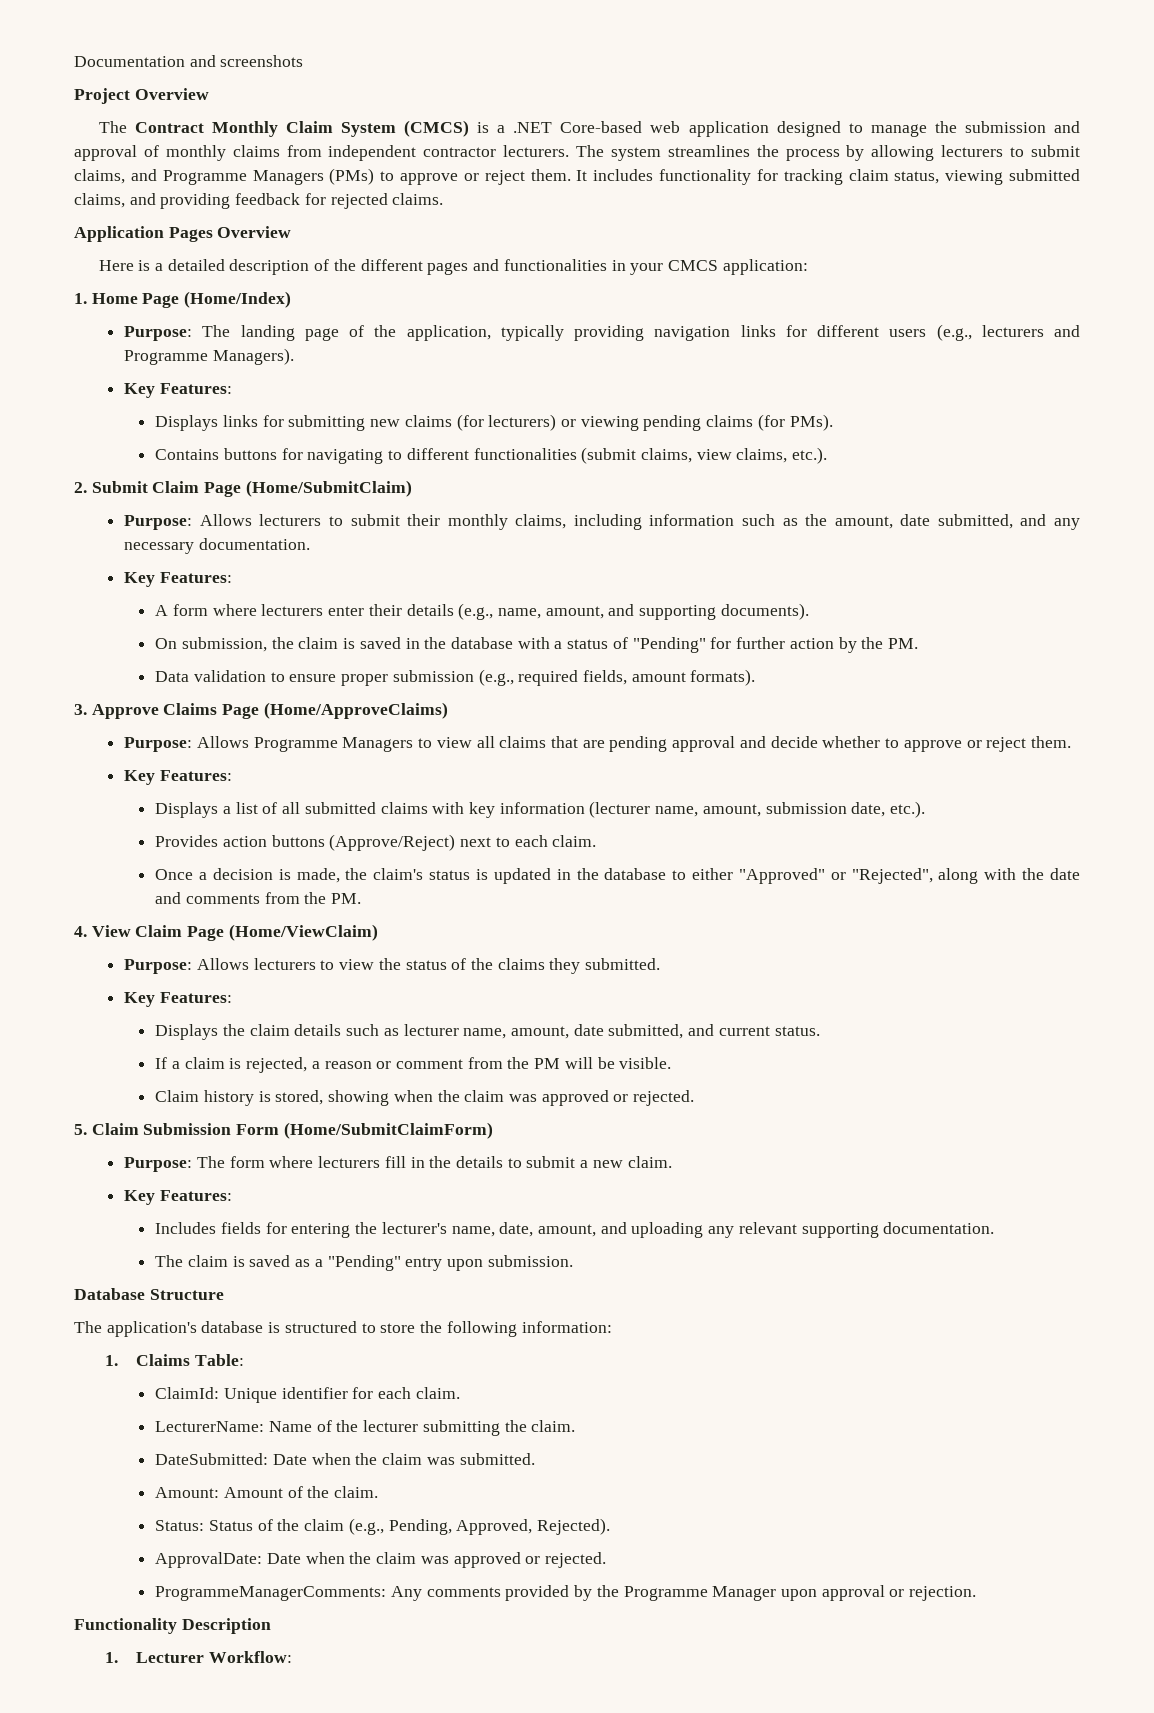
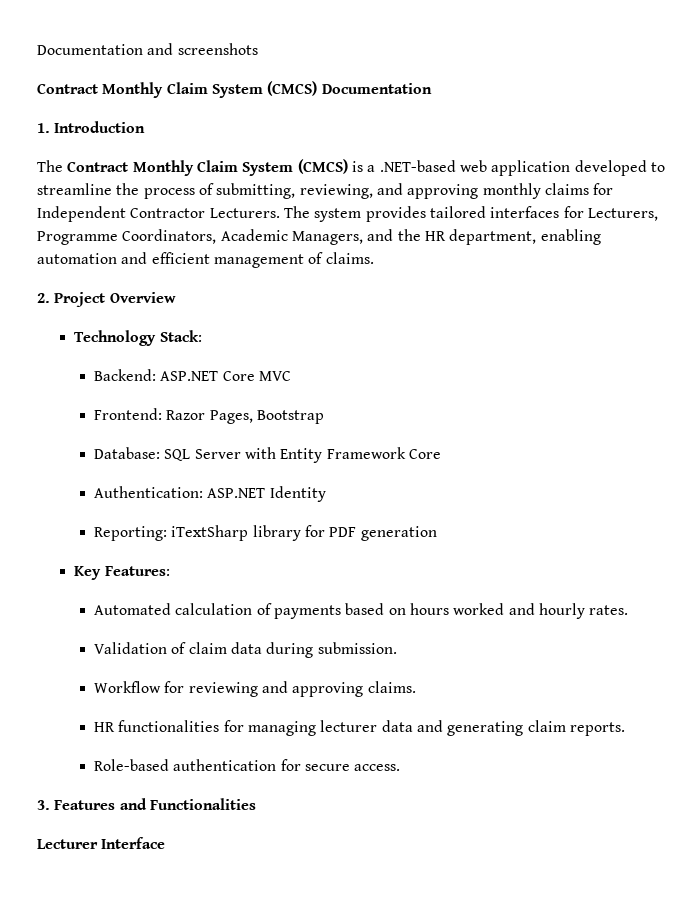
[74,88,209,104] Project Overview -> [37,81,432,98] [37,121,146,133] Contract Monthly Claim System (CMCS) Documentation // 1. Introduction
[513,121,1081,137] [74,145,1080,161] [74,168,1081,185] [74,193,444,209] [74,226,292,242] [98,259,808,275] [74,291,292,308] [124,324,1080,341] [124,348,294,365] [124,383,232,398] [155,414,833,431] [155,447,828,464] [74,480,412,497] [124,514,1081,530] [124,538,310,554] [124,572,232,587] [155,603,809,620] [155,637,918,653] [155,669,756,686] [74,702,448,719] [124,736,1071,752] [124,770,232,785] [155,801,926,818] [155,834,597,851] [155,868,1081,884] [155,892,362,904] [74,924,378,941] [124,958,661,974] [124,992,232,1007] [155,1024,820,1040] [155,1057,672,1073] [155,1090,695,1106] [74,1122,493,1139] [124,1156,672,1172] [124,1190,232,1205] [155,1222,995,1238] [155,1255,573,1271] [74,1288,224,1300] [74,1321,612,1337] [104,1354,244,1366] [155,1387,460,1403] [155,1420,576,1436] [155,1453,535,1465] [155,1486,379,1498] [155,1518,610,1535] [155,1552,606,1568] [155,1585,977,1601] [74,1618,271,1634] [104,1651,292,1663] .NET Core-based web application designed to manage the submission and approval of monthly claims from independent contractor lecturers. The system streamlines the process by allowing lecturers to submit claims, and Programme Managers (PMs) to approve or reject them. It includes functionality for tracking claim status, viewing submitted claims, and providing feedback for rejected claims. // Application Pages Overview // Here is a detailed description of the different pages and functionalities in your CMCS application: // 1. Home Page (Home/Index) // Purpose: The landing page of the application, typically providing navigation links for different users (e.g., lecturers and Programme Managers). // Key Features: // Displays links for submitting new claims (for lecturers) or viewing pending claims (for PMs). // Contains buttons for navigating to different functionalities (submit claims, view claims, etc.). // 2. Submit Claim Page (Home/SubmitClaim) // Purpose: Allows lecturers to submit their monthly claims, including information such as the amount, date submitted, and any necessary documentation. // Key Features: // A form where lecturers enter their details (e.g., name, amount, and supporting documents). // On submission, the claim is saved in the database with a status of "Pending" for further action by the PM. // Data validation to ensure proper submission (e.g., required fields, amount formats). // 3. Approve Claims Page (Home/ApproveClaims) // Purpose: Allows Programme Managers to view all claims that are pending approval and decide whether to approve or reject them. // Key Features: // Displays a list of all submitted claims with key information (lecturer name, amount, submission date, etc.). // Provides action buttons (Approve/Reject) next to each claim. // Once a decision is made, the claim's status is updated in the database to either "Approved" or "Rejected", along with the date and comments from the PM. // 4. View Claim Page (Home/ViewClaim) // Purpose: Allows lecturers to view the status of the claims they submitted. // Key Features: // Displays the claim details such as lecturer name, amount, date submitted, and current status. // If a claim is rejected, a reason or comment from the PM will be visible. // Claim history is stored, showing when the claim was approved or rejected. // 5. Claim Submission Form (Home/SubmitClaimForm) // Purpose: The form where lecturers fill in the details to submit a new claim. // Key Features: // Includes fields for entering the lecturer's name, date, amount, and uploading any relevant supporting documentation. // The claim is saved as a "Pending" entry upon submission. // Database Structure // The application's database is structured to store the following information: // 1. Claims Table: // ClaimId: Unique identifier for each claim. // LecturerName: Name of the lecturer submitting the claim. // DateSubmitted: Date when the claim was submitted. // Amount: Amount of the claim. // Status: Status of the claim (e.g., Pending, Approved, Rejected). // ApprovalDate: Date when the claim was approved or rejected. // ProgrammeManagerComments: Any comments provided by the Programme Manager upon approval or rejection. // Functionality Description // 1. Lecturer Workflow: -> [379,160,665,176] [37,183,614,199] [37,206,658,222] [37,229,601,245] [37,252,374,268] [37,292,176,307] [74,330,202,346] [94,369,291,381] [94,408,324,424] [94,447,441,463] [94,486,326,502] [94,525,437,541] [74,566,170,580] [94,603,629,619] [94,642,397,658] [94,681,416,697] [94,720,625,736] [94,759,401,771] [37,798,256,810] [37,837,166,849] .NET-based web application developed to streamline the process of submitting, reviewing, and approving monthly claims for Independent Contractor Lecturers. The system provides tailored interfaces for Lecturers, Programme Coordinators, Academic Managers, and the HR department, enabling automation and efficient management of claims. // 2. Project Overview // Technology Stack: // Backend: ASP.NET Core MVC // Frontend: Razor Pages, Bootstrap // Database: SQL Server with Entity Framework Core // Authentication: ASP.NET Identity // Reporting: iTextSharp library for PDF generation // Key Features: // Automated calculation of payments based on hours worked and hourly rates. // Validation of claim data during submission. // Workflow for reviewing and approving claims. // HR functionalities for managing lecturer data and generating claim reports. // Role-based authentication for secure access. // 3. Features and Functionalities // Lecturer Interface

